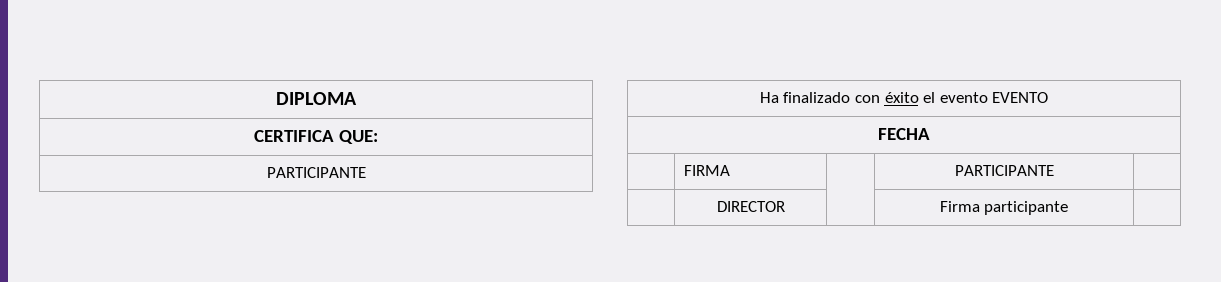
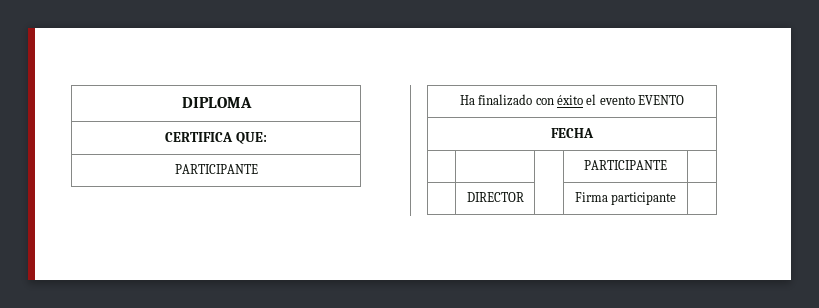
[683,165,730,176] FIRMA -> (594, 133) none

